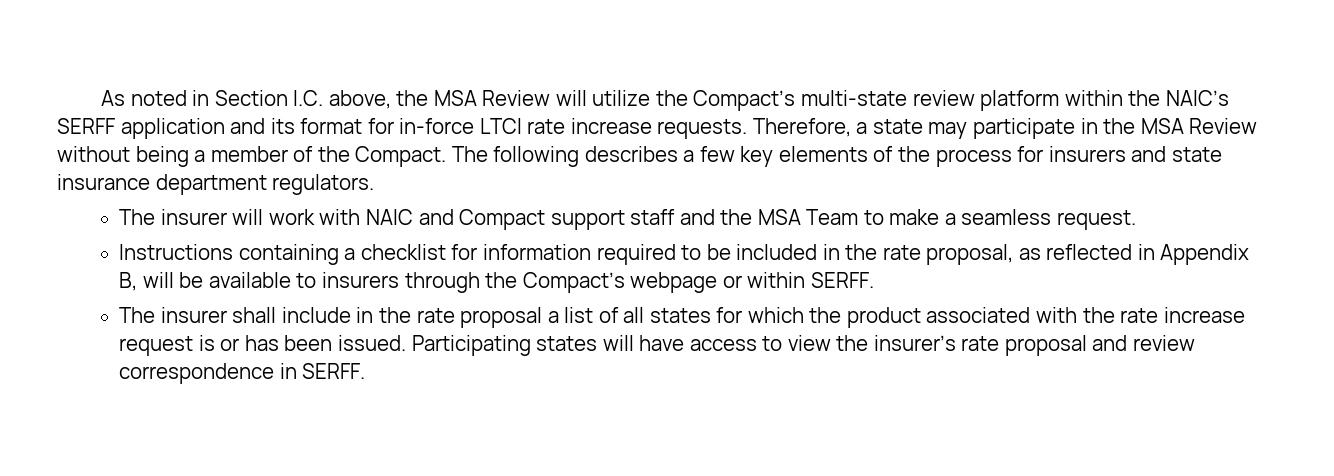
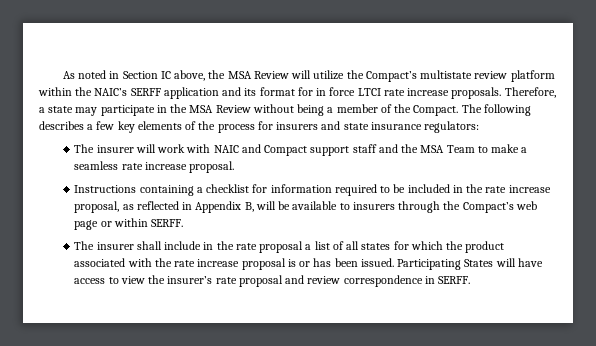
[293,90,324,106] I.C. -> [160,71,171,79] IC
[800,90,907,106] multi-state -> [420,70,473,79] multistate
[399,118,475,134] in-force -> [316,87,356,96] in force
[657,119,748,139] requests. -> [451,87,502,99] proposals.
[155,174,375,195] department regulators. -> [424,121,480,133] regulators:
[1056,210,1136,230] request. -> [121,161,235,173] rate increase proposal.
(921, 252) none -> [508,185,551,193] increase
[630,272,718,293] webpage -> [515,201,537,210] [74,220,99,230] web page
[119,336,194,356] request -> [241,258,286,270] proposal
[536,336,598,351] states -> [464,259,494,267] States

